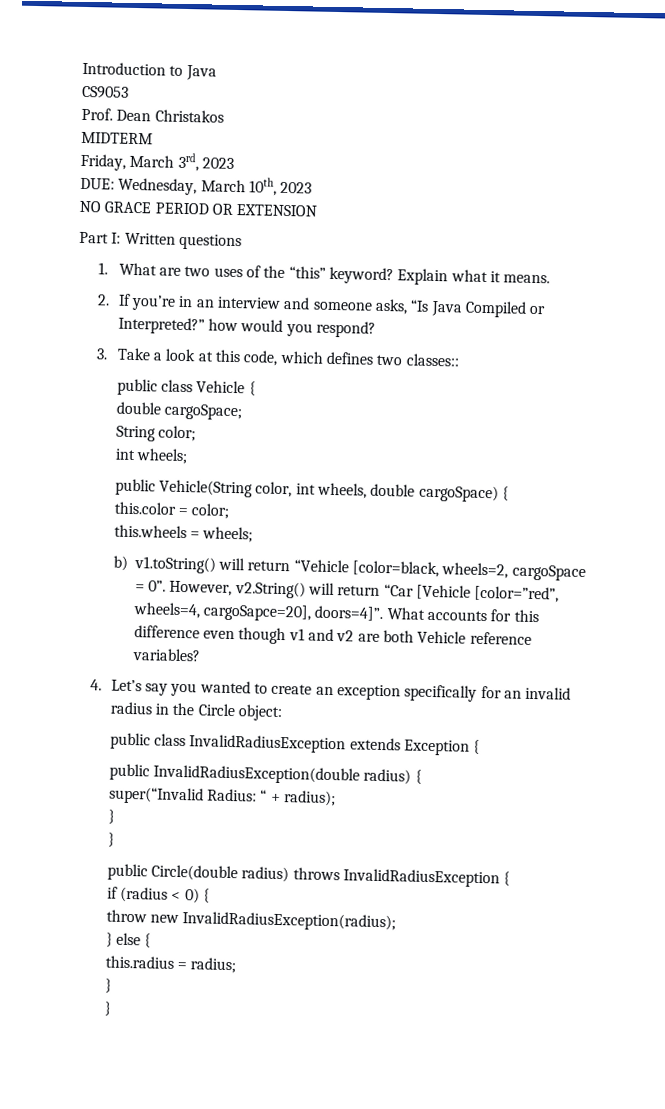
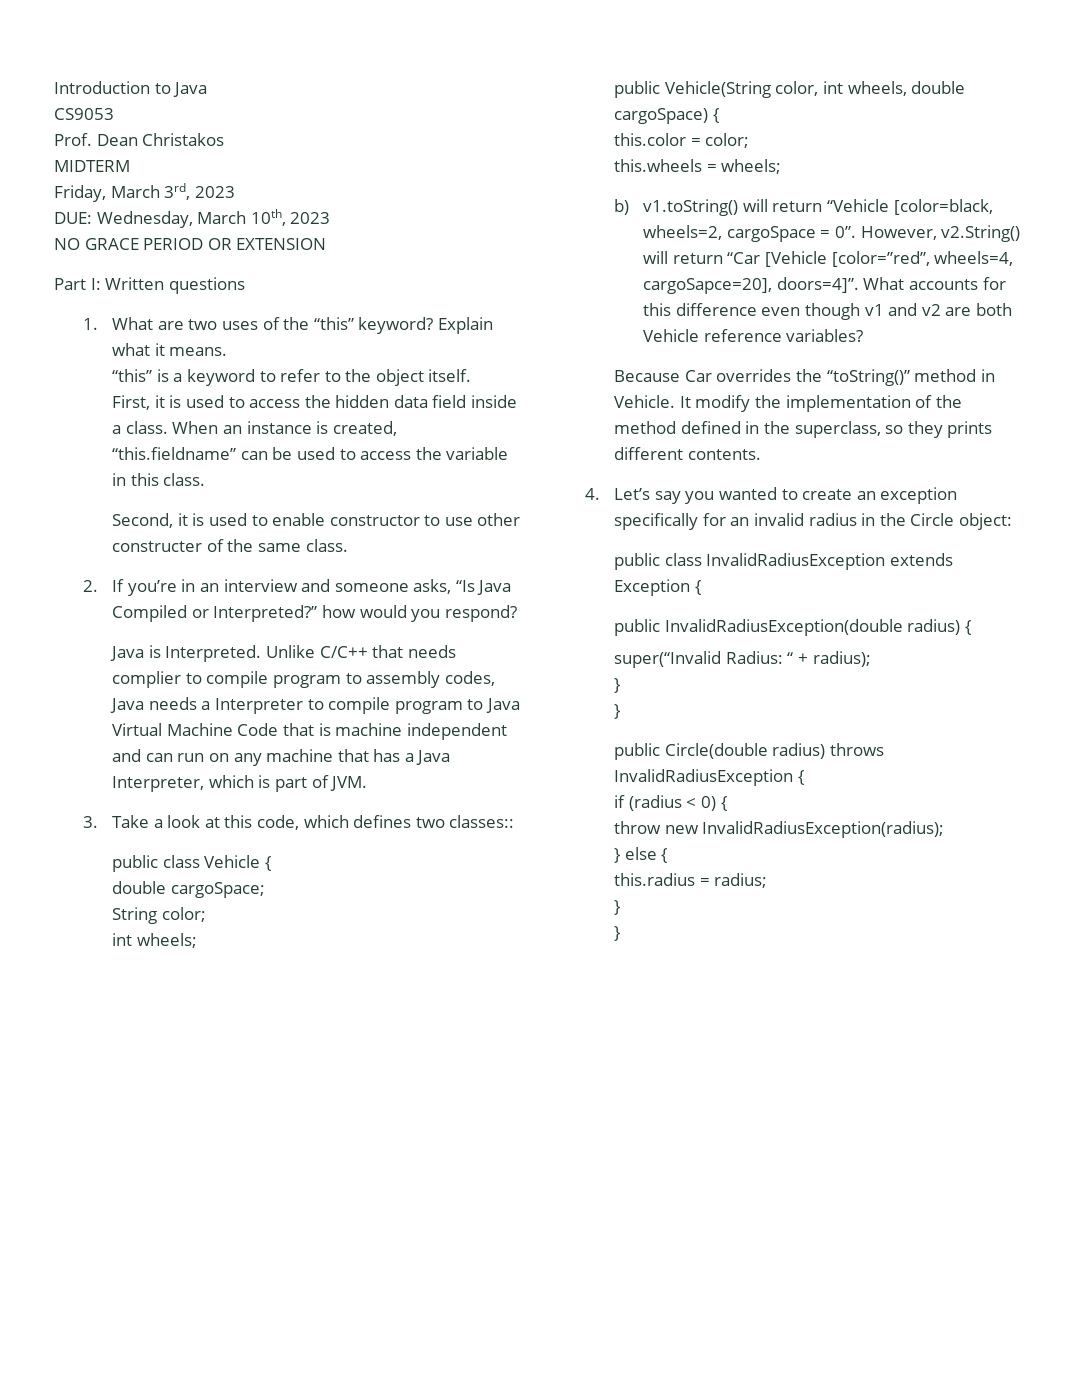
(551, 279) none -> [112,369,472,386] [112,395,518,410] [112,421,397,436] [112,447,509,460] [112,473,206,486] [112,513,521,528] [112,539,348,552] // “this” is a keyword to refer to the object itself. // First, it is used to access the hidden data field inside a class. When an instance is created, “this.fieldname” can be used to access the variable in this class. // Second, it is used to enable constructor to use other constructer of the same class.
(377, 329) none -> [110,645,456,662] [112,671,495,688] [110,697,520,714] [112,723,507,740] [112,749,451,766] [112,775,368,792] // Java is Interpreted. Unlike C/C++ that needs complier to compile program to assembly codes, Java needs a Interpreter to compile program to Java Virtual Machine Code that is machine independent and can run on any machine that has a Java Interpreter, which is part of JVM.
(201, 655) none -> [614,369,995,386] [614,395,962,412] [614,421,993,438] [614,447,761,460] // Because Car overrides the “toString()” method in Vehicle. It modify the implementation of the method defined in the superclass, so they prints different contents.

